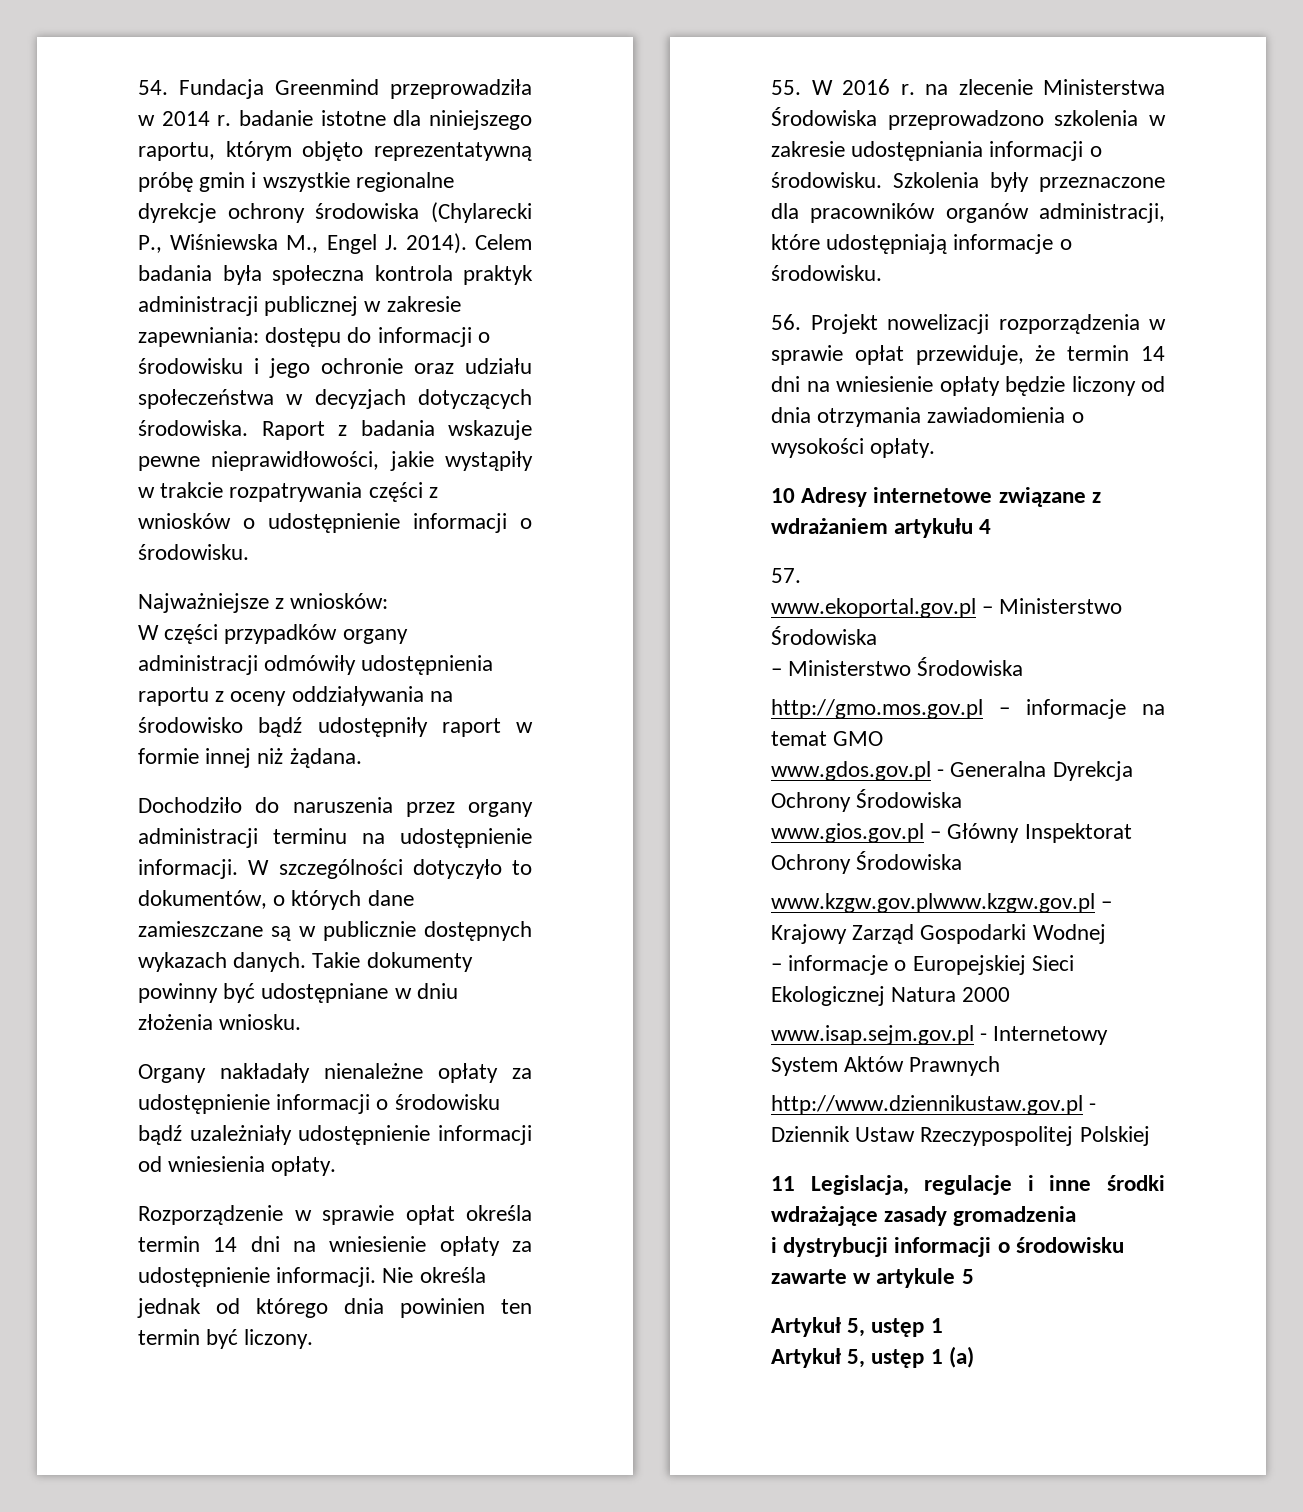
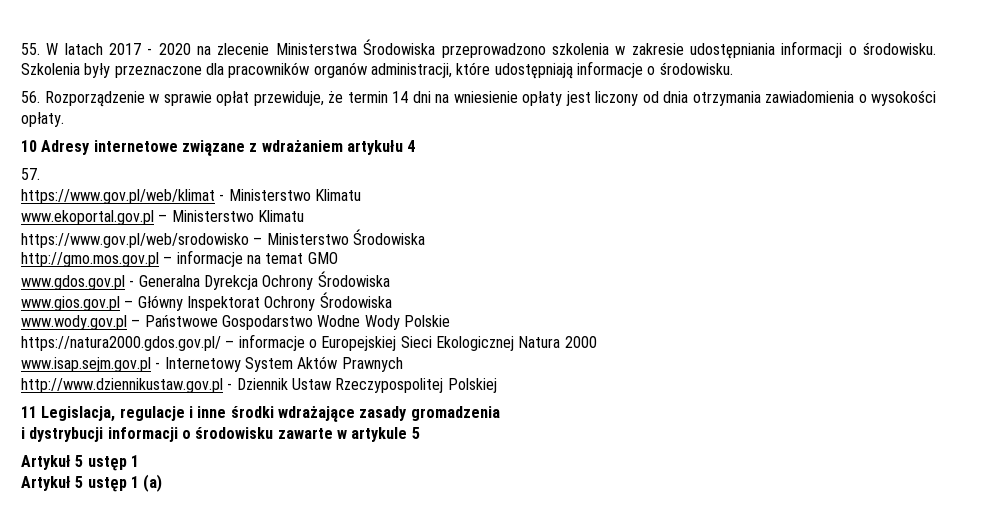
[138,79,532,99] [138,110,532,130] [138,141,532,161] [138,172,454,192] [138,202,532,223] [138,233,532,254] [138,265,533,285] [138,296,461,316] [138,327,490,347] [138,358,532,378] [138,389,532,409] [138,420,532,440] [138,451,533,471] [138,482,438,502] [138,513,532,533] [138,544,249,560] [138,593,389,613] [138,624,408,644] [138,655,494,675] [138,686,453,706] [138,717,533,737] [138,748,362,768] [138,797,533,817] [138,828,532,848] [138,859,532,879] [138,890,414,910] [138,921,532,941] [138,952,473,972] [138,983,458,1003] [138,1014,302,1030] [138,1063,532,1083] [138,1094,500,1114] [138,1125,532,1145] [138,1156,337,1176] [138,1205,532,1225] [138,1236,532,1256] [138,1267,486,1287] [137,1298,532,1318] [138,1329,314,1349] [771,79,915,95] 54. Fundacja Greenmind przeprowadziła w 2014 r. badanie istotne dla niniejszego raportu, którym objęto reprezentatywną próbę gmin i wszystkie regionalne dyrekcje ochrony środowiska (Chylarecki P., Wiśniewska M., Engel J. 2014). Celem badania była społeczna kontrola praktyk administracji publicznej w zakresie zapewniania: dostępu do informacji o środowisku i jego ochronie oraz udziału społeczeństwa w decyzjach dotyczących środowiska. Raport z badania wskazuje pewne nieprawidłowości, jakie wystąpiły w trakcie rozpatrywania części z wniosków o udostępnienie informacji o środowisku. // Najważniejsze z wniosków: // W części przypadków organy administracji odmówiły udostępnienia raportu z oceny oddziaływania na środowisko bądź udostępniły raport w formie innej niż żądana. // Dochodziło do naruszenia przez organy administracji terminu na udostępnienie informacji. W szczególności dotyczyło to dokumentów, o których dane zamieszczane są w publicznie dostępnych wykazach danych. Takie dokumenty powinny być udostępniane w dniu złożenia wniosku. // Organy nakładały nienależne opłaty za udostępnienie informacji o środowisku bądź uzależniały udostępnienie informacji od wniesienia opłaty. // Rozporządzenie w sprawie opłat określa termin 14 dni na wniesienie opłaty za udostępnienie informacji. Nie określa jednak od którego dnia powinien ten termin być liczony. // 55. W 2016 r. -> [21,43,191,55] 55. W latach 2017 - 2020
[810,314,1140,334] Projekt nowelizacji rozporządzenia -> [44,91,145,107] Rozporządzenie
[1005,376,1065,396] będzie -> [565,91,591,106] jest
(801, 575) none -> [21,189,361,204] // https://www.gov.pl/web/klimat - Ministerstwo Klimatu
[771,626,877,645] Środowiska // -> [257,210,304,222] [21,233,249,248] Klimatu // https://www.gov.pl/web/srodowisko
[771,893,1113,913] [771,924,1106,944] www.kzgw.gov.plwww.kzgw.gov.pl – Krajowy Zarząd Gospodarki Wodnej // -> [21,315,450,330] [21,336,221,351] www.wody.gov.pl – Państwowe Gospodarstwo Wodne Wody Polskie // https://natura2000.gdos.gov.pl/
[847,1318,866,1337] 5, -> [75,455,84,467] 5
[847,1349,866,1368] 5, -> [75,476,84,488] 5

